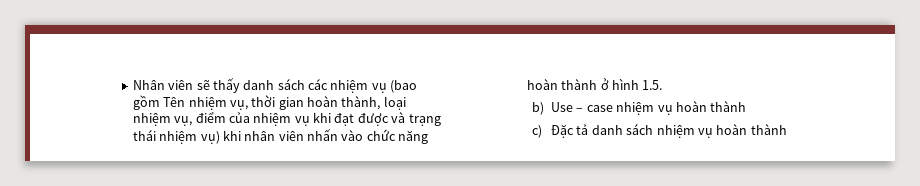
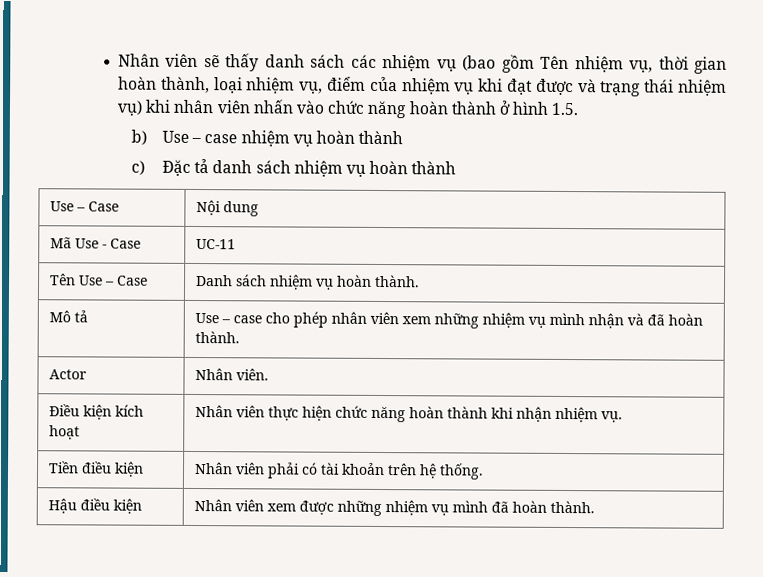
(787, 129) none -> [50,201,120,212] [196,199,260,217] [50,237,142,249] [196,238,237,250] [50,273,149,286] [196,274,421,290] [49,310,89,323] [195,311,704,329] [195,330,241,344] [49,369,88,380] [195,367,270,381] [49,404,145,420] [49,425,81,440] [195,404,624,423] [48,461,145,477] [194,461,485,480] [48,498,143,514] [194,498,596,517] // Use – Case | Nội dung // Mã Use - Case | UC-11 // Tên Use – Case | Danh sách nhiệm vụ hoàn thành. // Mô tả | Use – case cho phép nhân viên xem những nhiệm vụ mình nhận và đã hoàn thành. // Actor | Nhân viên. // Điều kiện kích hoạt | Nhân viên thực hiện chức năng hoàn thành khi nhận nhiệm vụ. // Tiền điều kiện | Nhân viên phải có tài khoản trên hệ thống. // Hậu điều kiện | Nhân viên xem được những nhiệm vụ mình đã hoàn thành.

